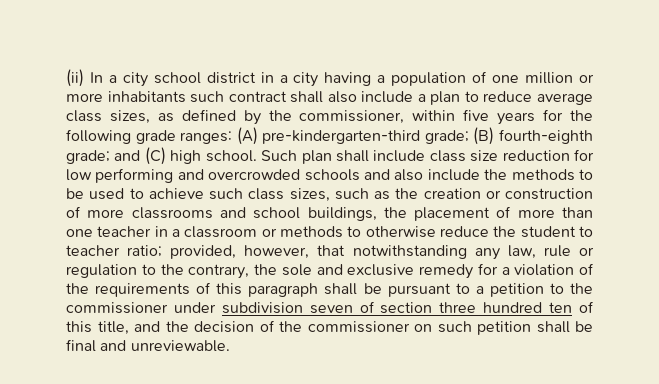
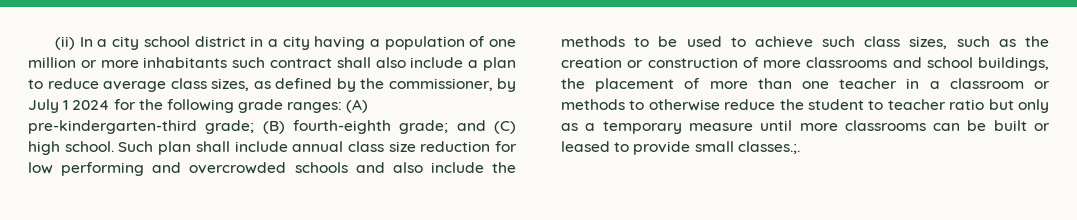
[412,109,536,125] within five years -> [497,78,516,92] [28,99,110,113] by July 1 2024
(426, 156) none -> [292,141,344,152] annual
[127,245,594,260] [66,263,594,279] [66,282,593,297] [66,301,595,314] [66,320,593,335] [66,339,230,352] ratio; provided, however, that notwithstanding any law, rule or regulation to the contrary, the sole and exclusive remedy for a violation of the requirements of this paragraph shall be pursuant to a petition to the commissioner under subdivision seven of section three hundred ten of this title, and the decision of the commissioner on such petition shall be final and unreviewable. -> [949,99,1049,113] [561,120,1050,134] [561,141,800,155] ratio but only as a temporary measure until more classrooms can be built or leased to provide small classes.;.

